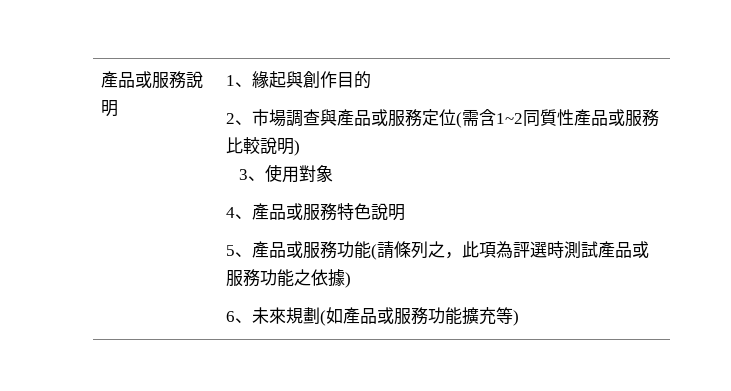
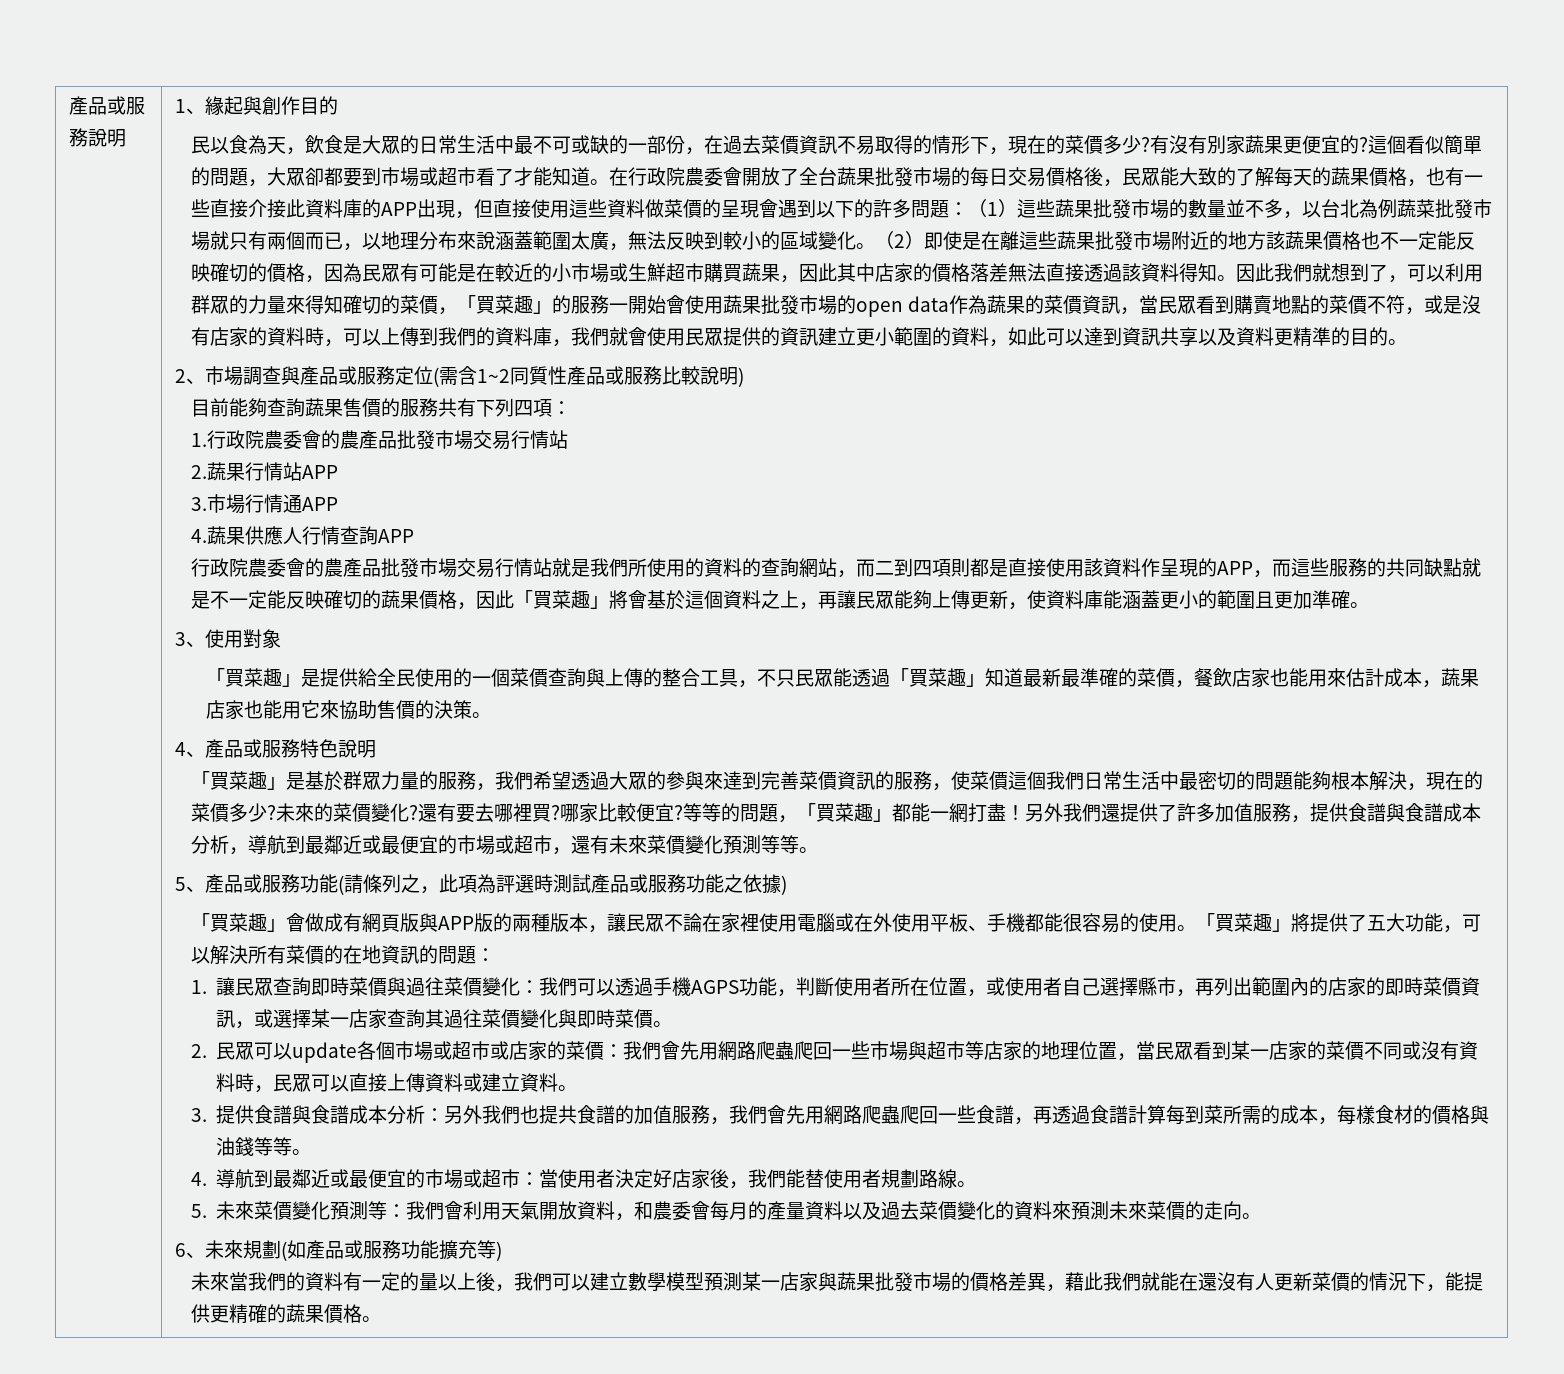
(372, 80) none -> [190,135,1482,155] [190,167,1483,187] [190,199,1492,219] [190,231,1475,251] [190,263,1483,283] [190,295,1481,317] [190,327,1407,347] // 民以食為天，飲食是大眾的日常生活中最不可或缺的一部份，在過去菜價資訊不易取得的情形下，現在的菜價多少?有沒有別家蔬果更便宜的?這個看似簡單的問題，大眾卻都要到市場或超市看了才能知道。在行政院農委會開放了全台蔬果批發市場的每日交易價格後，民眾能大致的了解每天的蔬果價格，也有一些直接介接此資料庫的APP出現，但直接使用這些資料做菜價的呈現會遇到以下的許多問題：（1）這些蔬果批發市場的數量並不多，以台北為例蔬菜批發市場就只有兩個而已，以地理分布來說涵蓋範圍太廣，無法反映到較小的區域變化。（2）即使是在離這些蔬果批發市場附近的地方該蔬果價格也不一定能反映確切的價格，因為民眾有可能是在較近的小市場或生鮮超市購買蔬果，因此其中店家的價格落差無法直接透過該資料得知。因此我們就想到了，可以利用群眾的力量來得知確切的菜價，「買菜趣」的服務一開始會使用蔬果批發市場的open data作為蔬果的菜價資訊，當民眾看到購賣地點的菜價不符，或是沒有店家的資料時，可以上傳到我們的資料庫，我們就會使用民眾提供的資訊建立更小範圍的資料，如此可以達到資訊共享以及資料更精準的目的。
[238,164,333,183] 3、使用對象 -> [190,398,571,417] [190,430,568,450] [190,462,338,481] [190,494,338,514] [190,526,414,545] [190,558,1481,578] [190,590,1369,610] [175,629,282,648] [206,668,1480,688] [206,700,492,720] 目前能夠查詢蔬果售價的服務共有下列四項： // 1.行政院農委會的農產品批發市場交易行情站 // 2.蔬果行情站APP // 3.市場行情通APP // 4.蔬果供應人行情查詢APP // 行政院農委會的農產品批發市場交易行情站就是我們所使用的資料的查詢網站，而二到四項則都是直接使用該資料作呈現的APP，而這些服務的共同缺點就是不一定能反映確切的蔬果價格，因此「買菜趣」將會基於這個資料之上，再讓民眾能夠上傳更新，使資料庫能涵蓋更小的範圍且更加準確。 // 3、使用對象 // 「買菜趣」是提供給全民使用的一個菜價查詢與上傳的整合工具，不只民眾能透過「買菜趣」知道最新最準確的菜價，餐飲店家也能用來估計成本，蔬果店家也能用它來協助售價的決策。
(406, 212) none -> [190,771,1483,791] [190,803,1481,823] [190,835,818,855] // 「買菜趣」是基於群眾力量的服務，我們希望透過大眾的參與來達到完善菜價資訊的服務，使菜價這個我們日常生活中最密切的問題能夠根本解決，現在的菜價多少?未來的菜價變化?還有要去哪裡買?哪家比較便宜?等等的問題，「買菜趣」都能一網打盡！另外我們還提供了許多加值服務，提供食譜與食譜成本分析，導航到最鄰近或最便宜的市場或超市，還有未來菜價變化預測等等。
(352, 280) none -> [190,913,1481,933] [190,945,495,965] [190,977,1481,997] [216,1009,673,1029] [190,1041,1479,1063] [216,1073,578,1093] [190,1105,1490,1125] [216,1137,312,1156] [190,1169,977,1189] [190,1201,1262,1221] // 「買菜趣」會做成有網頁版與APP版的兩種版本，讓民眾不論在家裡使用電腦或在外使用平板、手機都能很容易的使用。「買菜趣」將提供了五大功能，可以解決所有菜價的在地資訊的問題： // 1.讓民眾查詢即時菜價與過往菜價變化：我們可以透過手機AGPS功能，判斷使用者所在位置，或使用者自己選擇縣市，再列出範圍內的店家的即時菜價資訊，或選擇某一店家查詢其過往菜價變化與即時菜價。 // 2.民眾可以update各個市場或超市或店家的菜價：我們會先用網路爬蟲爬回一些市場與超市等店家的地理位置，當民眾看到某一店家的菜價不同或沒有資料時，民眾可以直接上傳資料或建立資料。 // 3.提供食譜與食譜成本分析：另外我們也提共食譜的加值服務，我們會先用網路爬蟲爬回一些食譜，再透過食譜計算每到菜所需的成本，每樣食材的價格與油錢等等。 // 4.導航到最鄰近或最便宜的市場或超市：當使用者決定好店家後，我們能替使用者規劃路線。 // 5.未來菜價變化預測等：我們會利用天氣開放資料，和農委會每月的產量資料以及過去菜價變化的資料來預測未來菜價的走向。
(520, 318) none -> [190,1272,1483,1292] [190,1304,381,1323] // 未來當我們的資料有一定的量以上後，我們可以建立數學模型預測某一店家與蔬果批發市場的價格差異，藉此我們就能在還沒有人更新菜價的情況下，能提供更精確的蔬果價格。

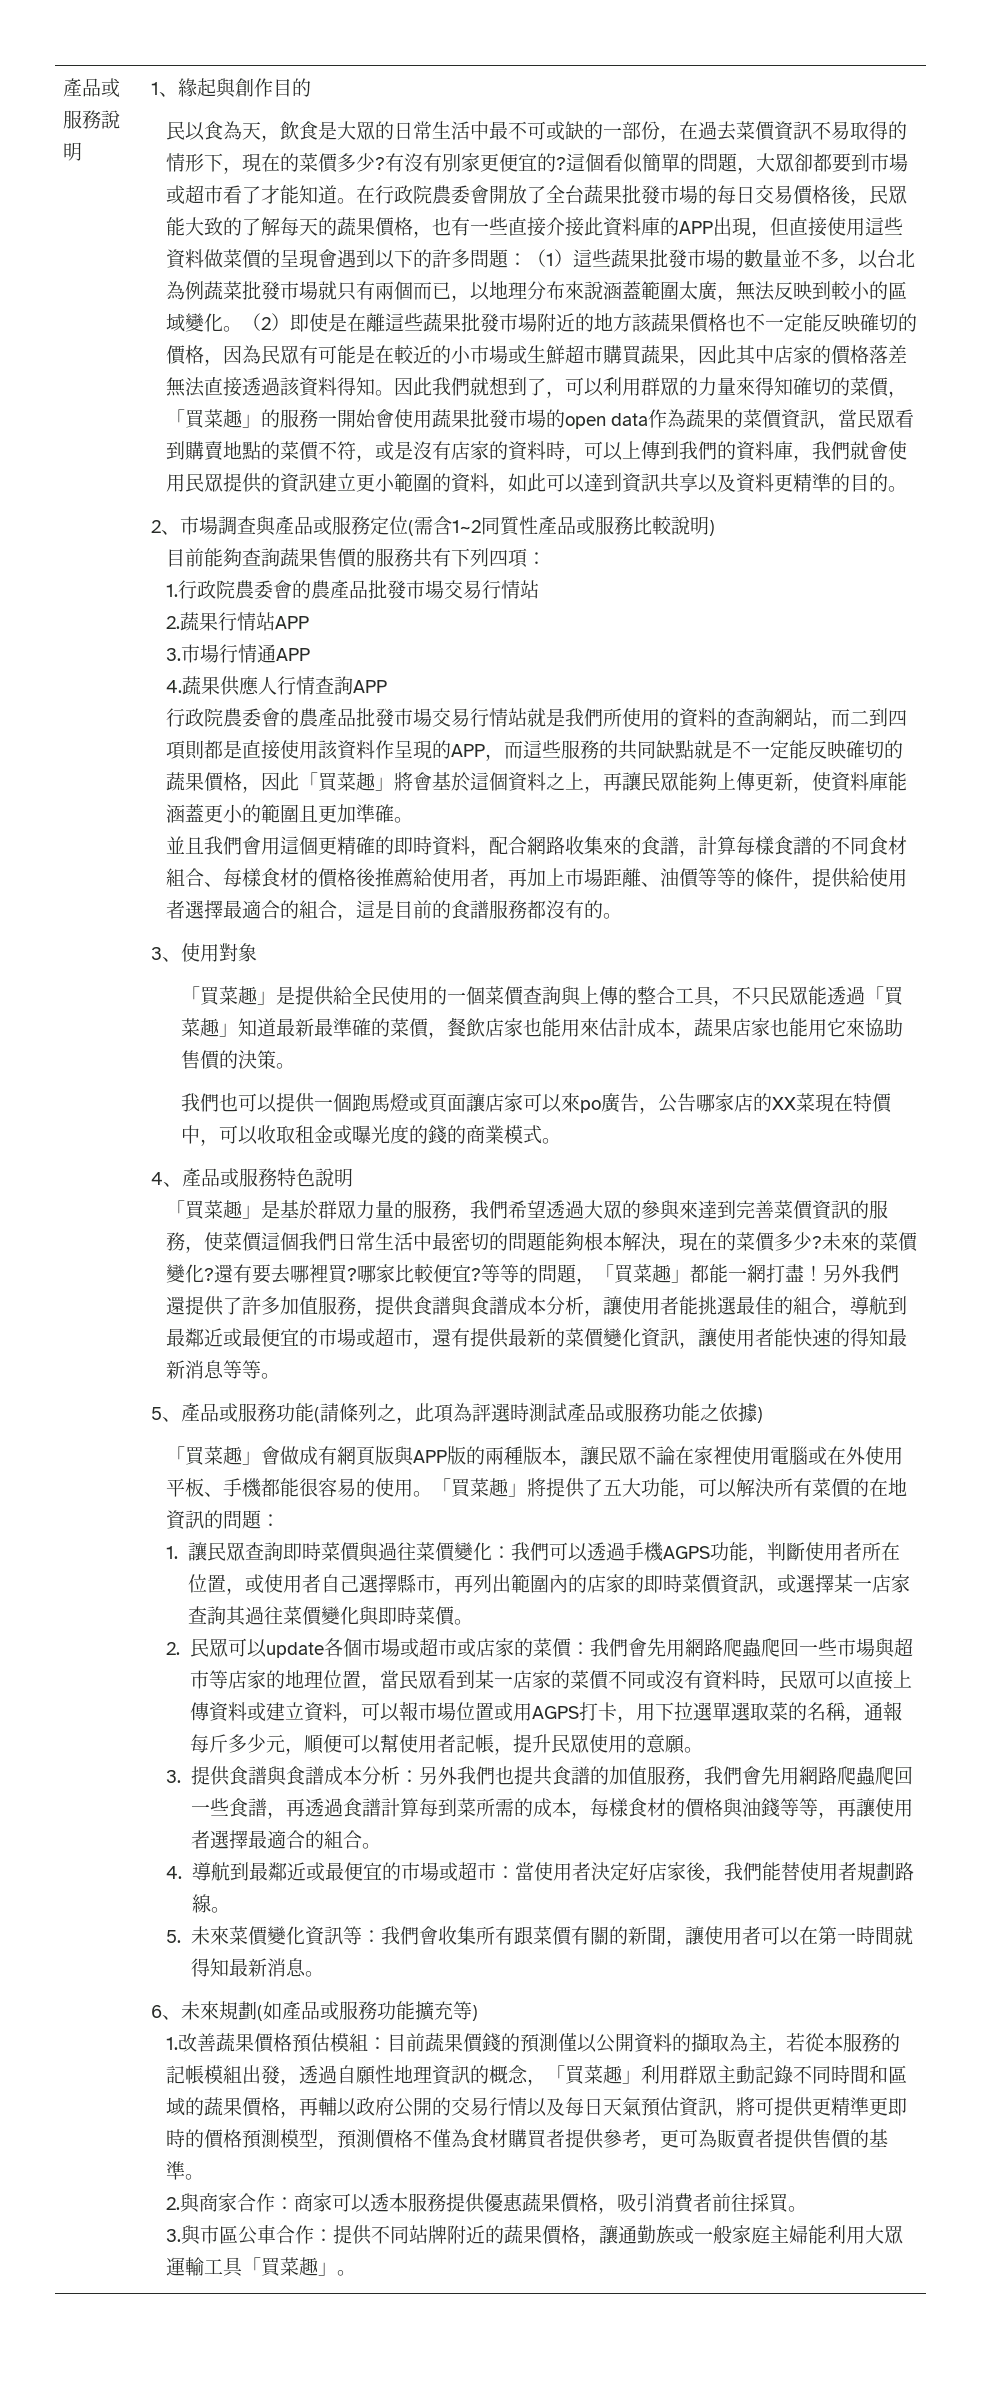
[1244,135,1283,154] 蔬果 -> (481, 162) none
(1369, 605) none -> [166,836,908,857] [166,868,908,889] [166,900,623,921] // 並且我們會用這個更精確的即時資料，配合網路收集來的食譜，計算每樣食譜的不同食材組合、每樣食材的價格後推薦給使用者，再加上市場距離、油價等等的條件，提供給使用者選擇最適合的組合，這是目前的食譜服務都沒有的。
(492, 715) none -> [181,1093,894,1114] [181,1125,562,1146] // 我們也可以提供一個跑馬燈或頁面讓店家可以來po廣告，公告哪家店的XX菜現在特價中，可以收取租金或曝光度的錢的商業模式。
(248, 851) none -> [603,1296,851,1317] 讓使用者能挑選最佳的組合，
[608,835,761,854] 未來菜價變化預測 -> [470,1328,908,1349] [166,1360,225,1379] 提供最新的菜價變化資訊，讓使用者能快速的得知最新消息
(559, 1082) none -> [341,1701,902,1723] [189,1734,685,1755] ，可以報市場位置或用AGPS打卡，用下拉選單選取菜的名稱，通報每斤多少元，順便可以幫使用者記帳，提升民眾使用的意願
(293, 1146) none -> [817,1798,913,1819] [190,1830,362,1849] ，再讓使用者選擇最適合的組合
[330,1201,369,1220] 預測 -> [304,1926,343,1946] 資訊
[463,1201,1243,1221] 利用天氣開放資料，和農委會每月的產量資料以及過去菜價變化的資料來預測未來菜價的走向 -> [437,1926,913,1947] [190,1958,306,1977] 收集所有跟菜價有關的新聞，讓使用者可以在第一時間就得知最新消息
[190,1272,1483,1292] [190,1304,362,1323] 未來當我們的資料有一定的量以上後，我們可以建立數學模型預測某一店家與蔬果批發市場的價格差異，藉此我們就能在還沒有人更新菜價的情況下，能提供更精確的蔬果價格 -> [166,2033,901,2054] [166,2065,908,2086] [166,2097,908,2118] [166,2129,889,2150] [166,2161,205,2180] [166,2193,808,2214] [166,2225,904,2246] [166,2257,338,2277] 1.改善蔬果價格預估模組：目前蔬果價錢的預測僅以公開資料的擷取為主，若從本服務的記帳模組出發，透過自願性地理資訊的概念，「買菜趣」利用群眾主動記錄不同時間和區域的蔬果價格，再輔以政府公開的交易行情以及每日天氣預估資訊，將可提供更精準更即時的價格預測模型，預測價格不僅為食材購買者提供參考，更可為販賣者提供售價的基準。 // 2.與商家合作：商家可以透本服務提供優惠蔬果價格，吸引消費者前往採買。 // 3.與市區公車合作：提供不同站牌附近的蔬果價格，讓通勤族或一般家庭主婦能利用大眾運輸工具「買菜趣」

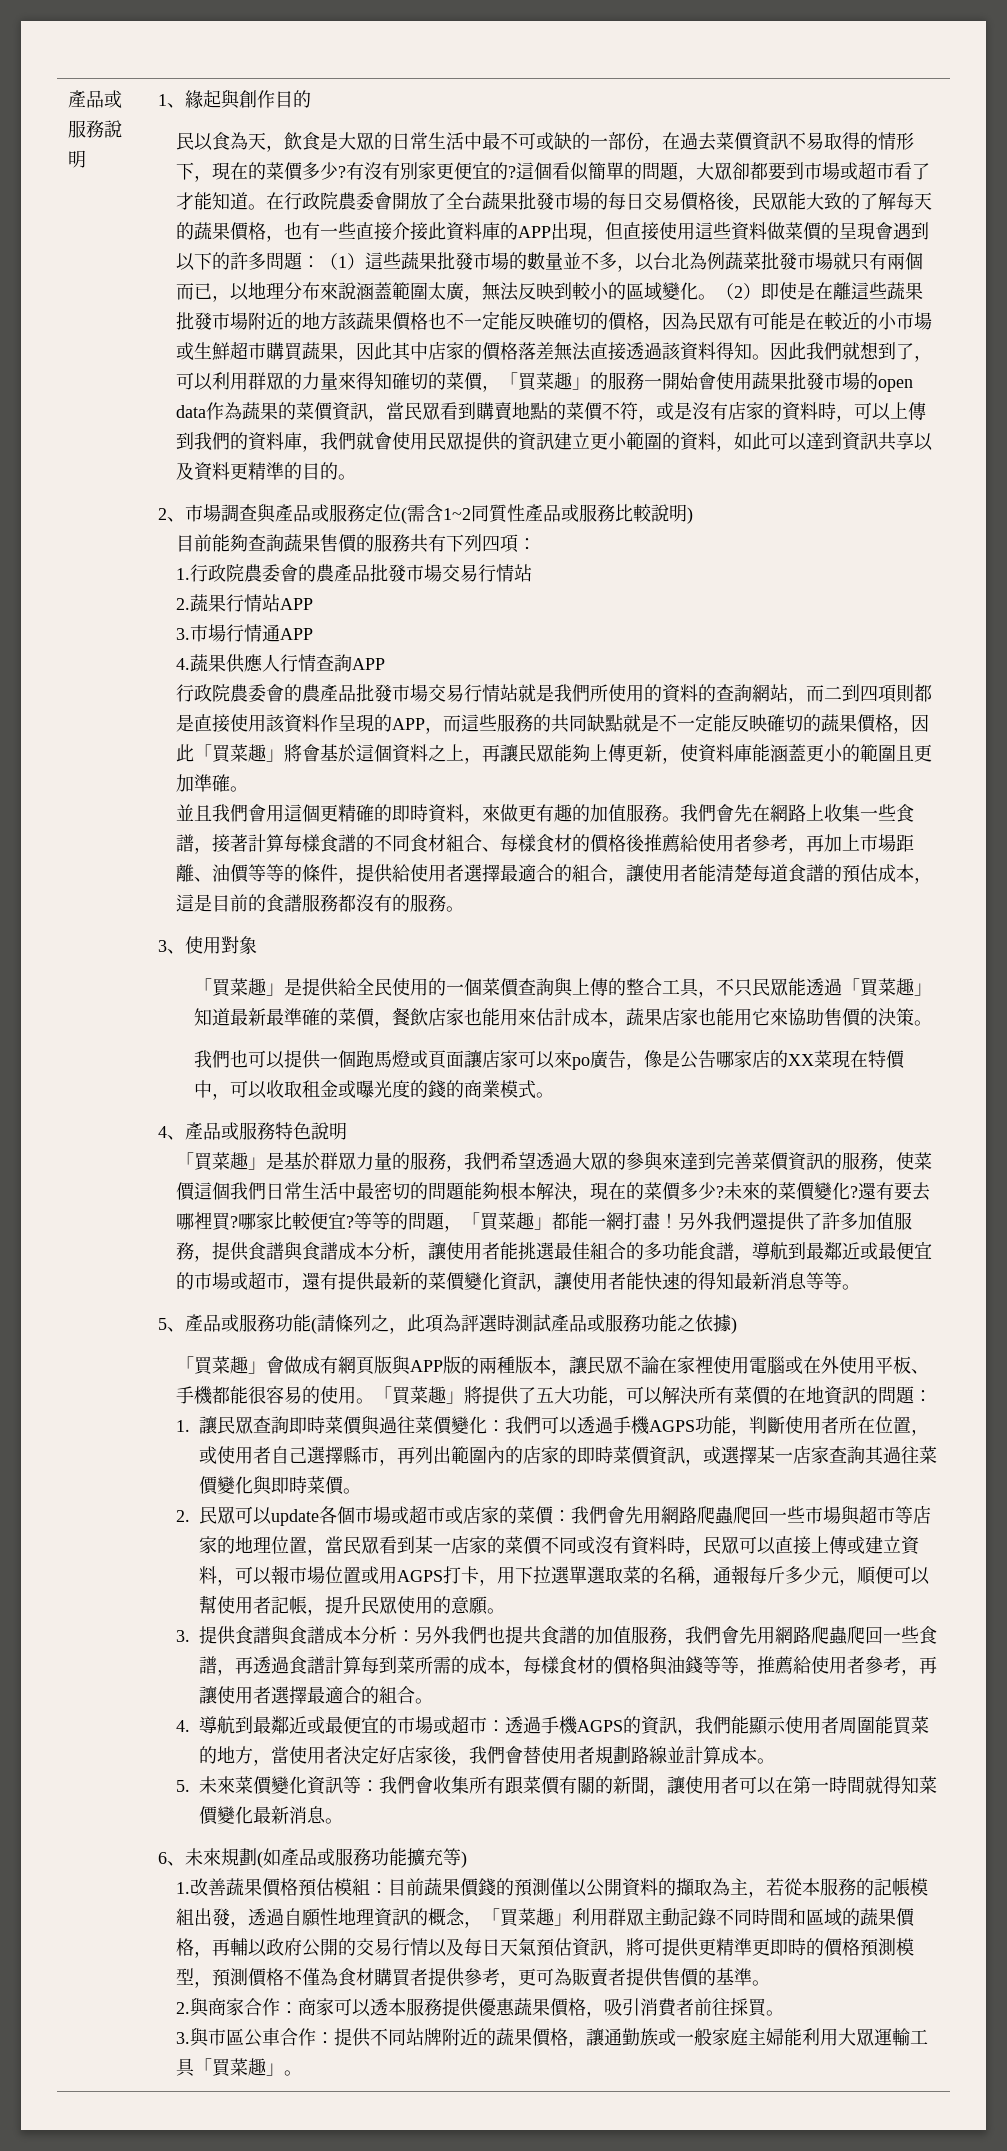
[489,836,699,857] 配合網路收集來的食譜， -> [481,804,914,822] [175,834,248,854] 來做更有趣的加值服務。我們會先在網路上收集一些食譜，接著
(490, 877) none -> [751,834,788,852] 參考
(357, 917) none -> [625,864,932,884] 讓使用者能清楚每道食譜的預估成本，
(604, 909) none -> [409,894,446,912] 服務
(659, 1110) none -> [643,1050,680,1068] 像是
[774,1296,832,1315] 的組合 -> [589,1242,734,1260] 組合的多功能食譜
[208,1702,247,1722] 資料 -> (847, 1545) none
(837, 1815) none -> [756,1656,919,1676] 推薦給使用者參考，
(515, 1872) none -> [504,1716,929,1736] [198,1746,271,1766] 透過手機AGPS的資訊，我們能顯示使用者周圍能買菜的地方，
[761,1862,781,1881] 能 -> [504,1746,523,1764] 會
(211, 1903) none -> [666,1746,757,1764] 並計算成本
(229, 1967) none -> [918,1776,937,1794] [198,1806,253,1825] 菜價變化

